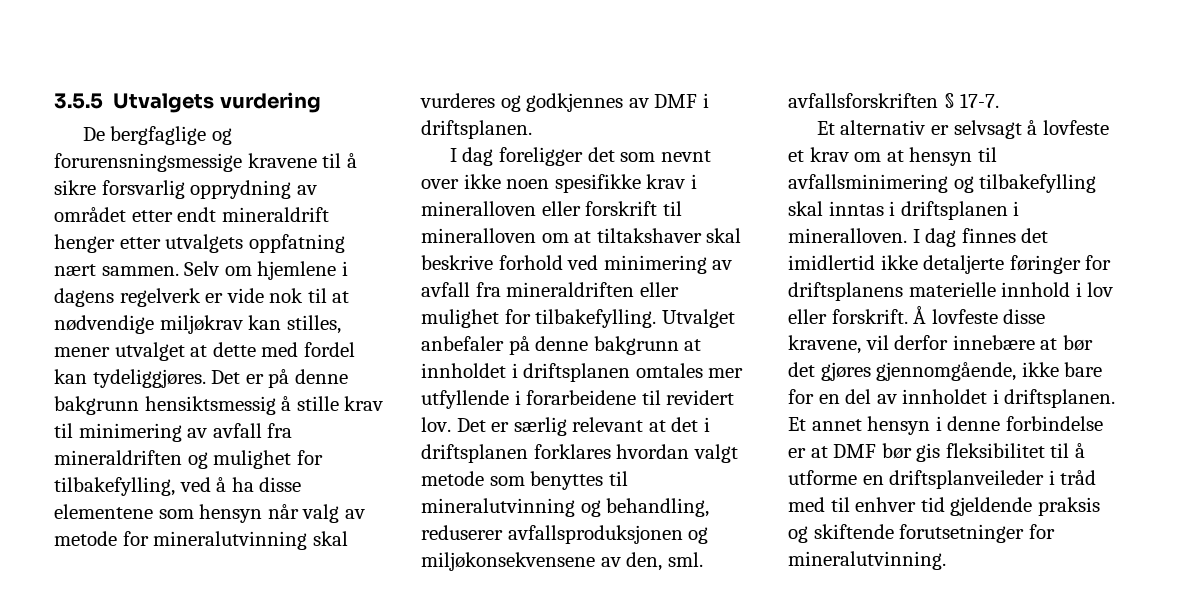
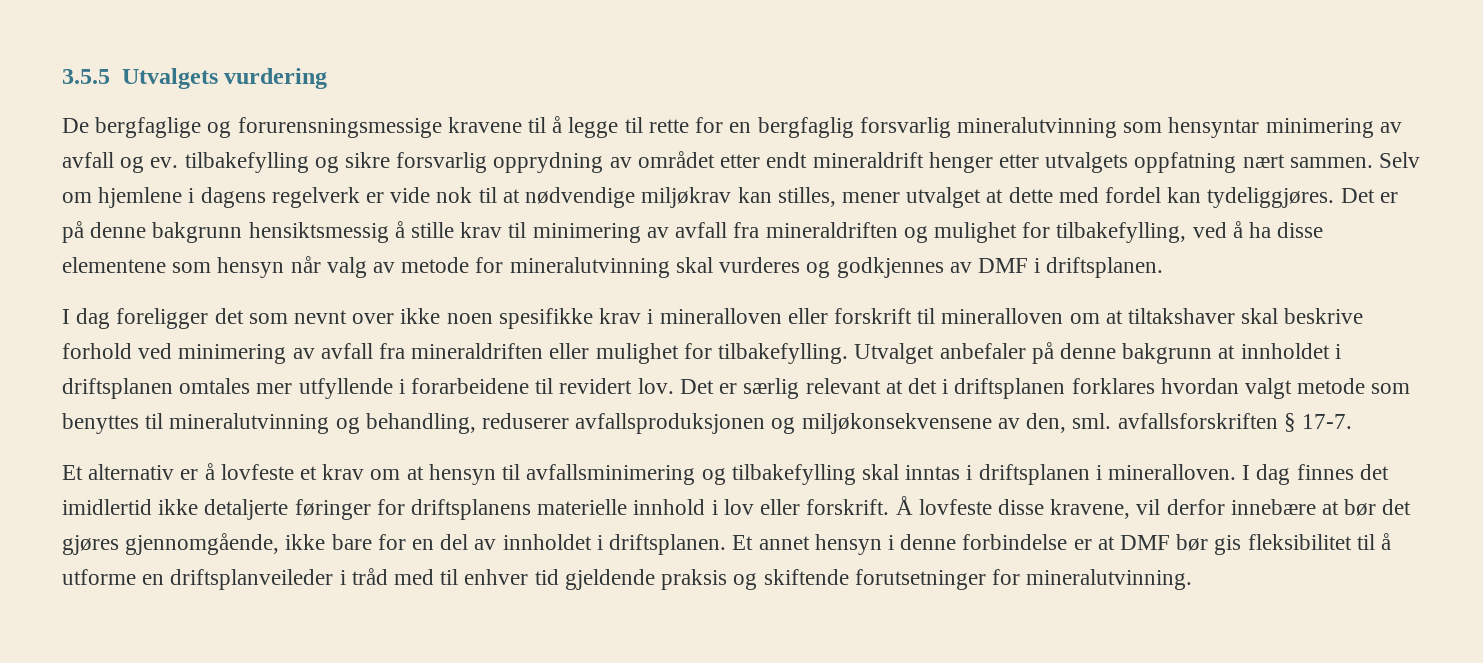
(357, 160) none -> [568,117,1402,138] [62,152,339,173] legge til rette for en bergfaglig forsvarlig mineralutvinning som hensyntar minimering av avfall og ev. tilbakefylling og
[953,120,1022,139] selvsagt -> (199, 474) none

